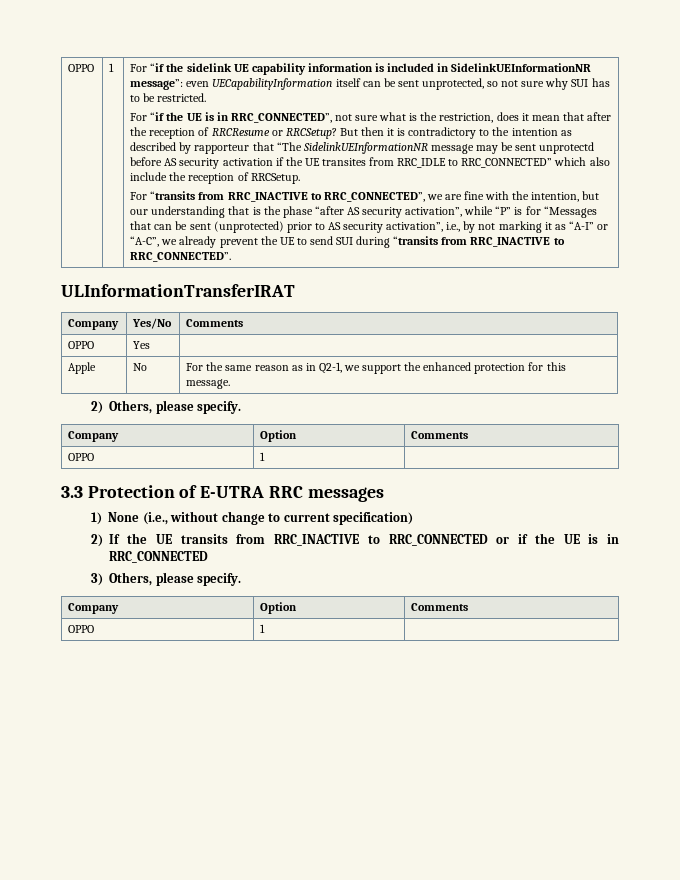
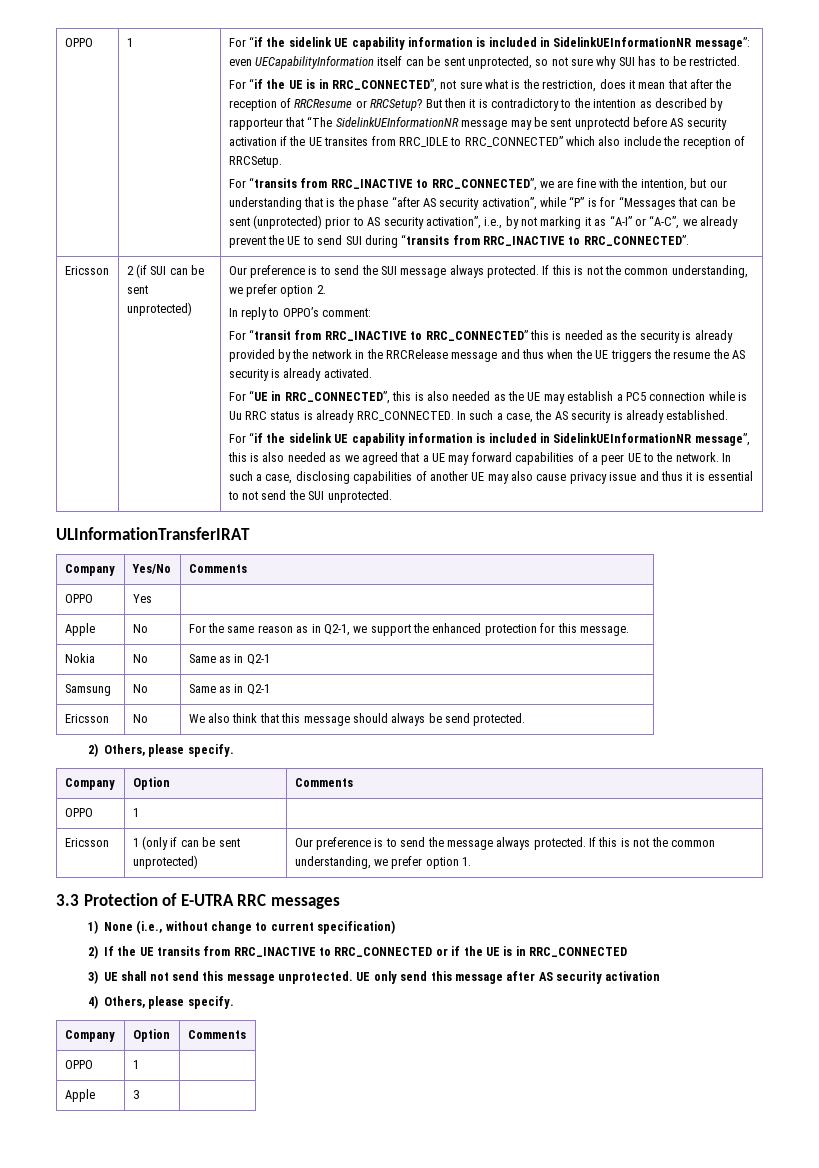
(232, 257) none -> [64,266,109,275] [126,264,205,278] [126,285,148,294] [126,302,192,316] [228,265,748,278] [228,284,326,297] [228,307,372,320] [228,329,733,343] [228,349,746,362] [228,368,372,381] [228,390,748,404] [228,410,729,423] [228,432,750,446] [227,452,732,465] [228,471,754,484] [227,490,392,503] // Ericsson | 2 (if SUI can be sent unprotected) | Our preference is to send the SUI message always protected. If this is not the common understanding, we prefer option 2. // In reply to OPPO’s comment: // For “transit from RRC_INACTIVE to RRC_CONNECTED” this is needed as the security is already provided by the network in the RRCRelease message and thus when the UE triggers the resume the AS security is already activated. // For “UE in RRC_CONNECTED”, this is also needed as the UE may establish a PC5 connection while is Uu RRC status is already RRC_CONNECTED. In such a case, the AS security is already established. // For “if the sidelink UE capability information is included in SidelinkUEInformationNR message”, this is also needed as we agreed that a UE may forward capabilities of a peer UE to the network. In such a case, disclosing capabilities of another UE may also cause privacy issue and thus it is essential to not send the SUI unprotected.
(231, 384) none -> [64,653,95,663] [132,654,148,663] [188,654,270,665] [64,684,111,696] [132,684,148,693] [188,684,270,695] [64,714,109,723] [132,714,148,723] [188,713,526,726] // Nokia | No | Same as in Q2-1 // Samsung | No | Same as in Q2-1 // Ericsson | No | We also think that this message should always be send protected.
(266, 456) none -> [64,838,109,847] [132,836,240,850] [132,855,198,869] [294,837,715,850] [294,856,472,869] // Ericsson | 1 (only if can be sent unprotected) | Our preference is to send the message always protected. If this is not the common understanding, we prefer option 1.
[109,572,242,586] [68,603,120,614] [260,602,298,614] [411,603,469,611] [68,625,95,633] [260,624,266,633] Others, please specify. // Company | Option | Comments // OPPO | 1 | -> [103,971,661,984] [87,995,234,1009] [64,1030,115,1042] [132,1029,170,1042] [187,1030,246,1039] [64,1060,93,1069] [132,1060,139,1069] [64,1089,95,1102] [132,1090,139,1099] UE shall not send this message unprotected. UE only send this message after AS security activation // 4) Others, please specify. // Company | Option | Comments // OPPO | 1 | // Apple | 3 |

